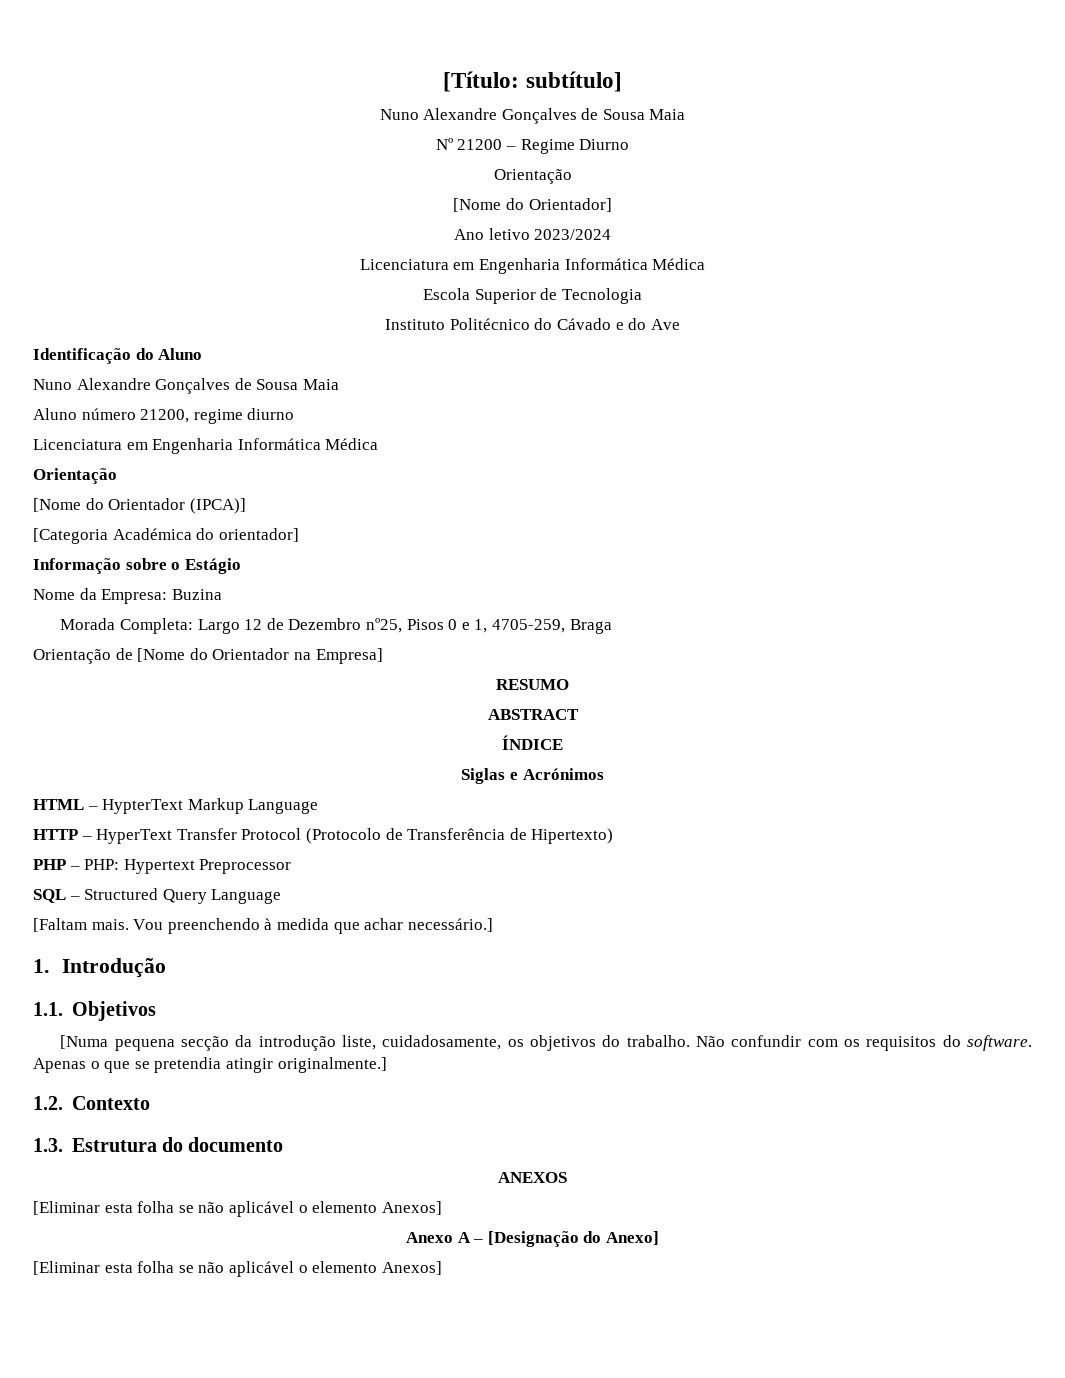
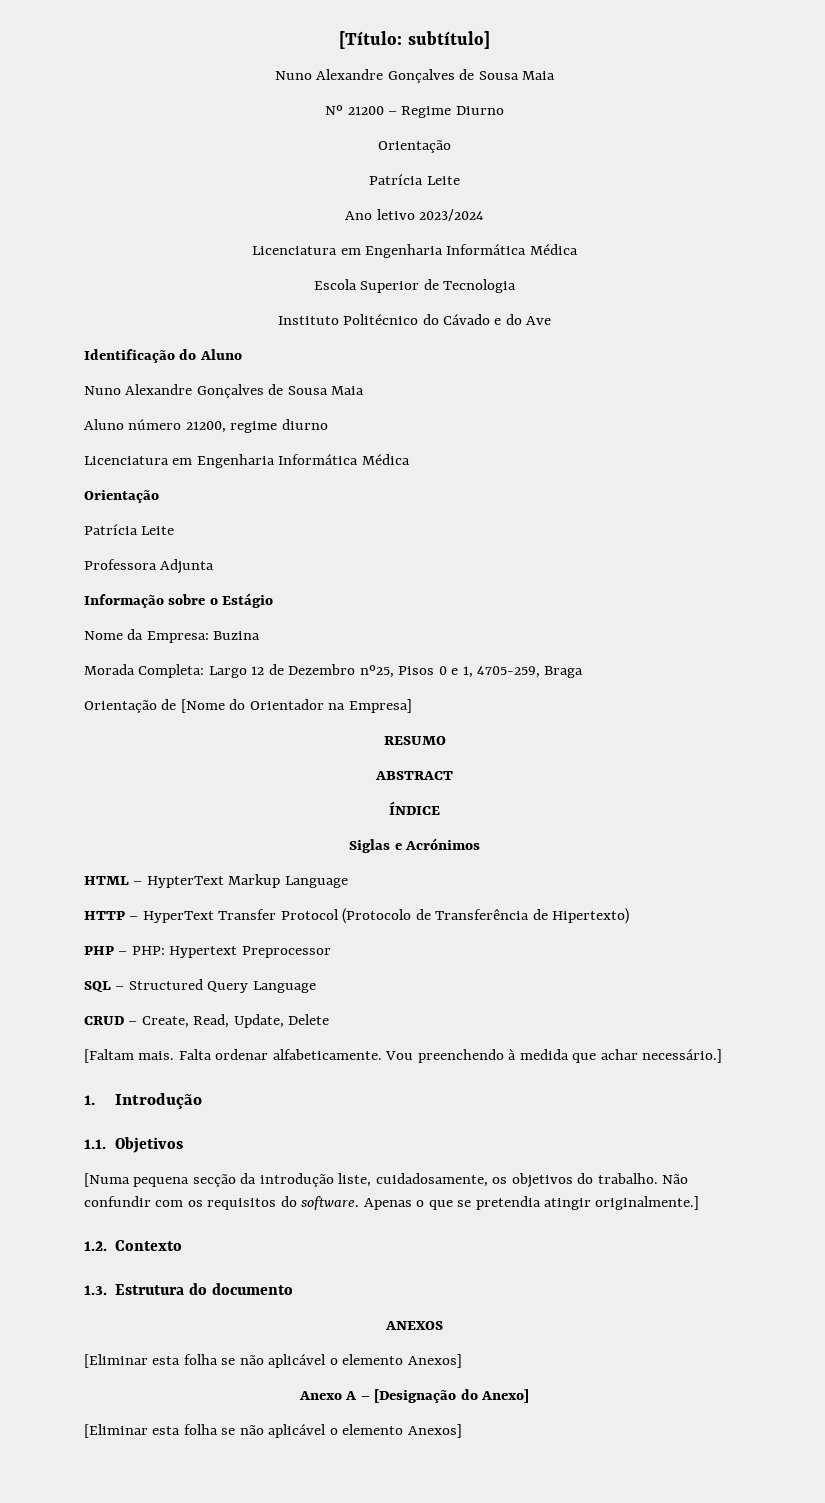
[453,198,612,212] [Nome do Orientador] -> [369,174,460,185] Patrícia Leite
[33,498,246,514] [33,528,299,544] [Nome do Orientador (IPCA)] // [Categoria Académica do orientador] -> [84,524,175,535] [84,559,215,574] Patrícia Leite // Professora Adjunta
(282, 896) none -> [84,1014,330,1028] // CRUD – Create, Read, Update, Delete
(129, 924) none -> [178,1049,382,1060] Falta ordenar alfabeticamente.

